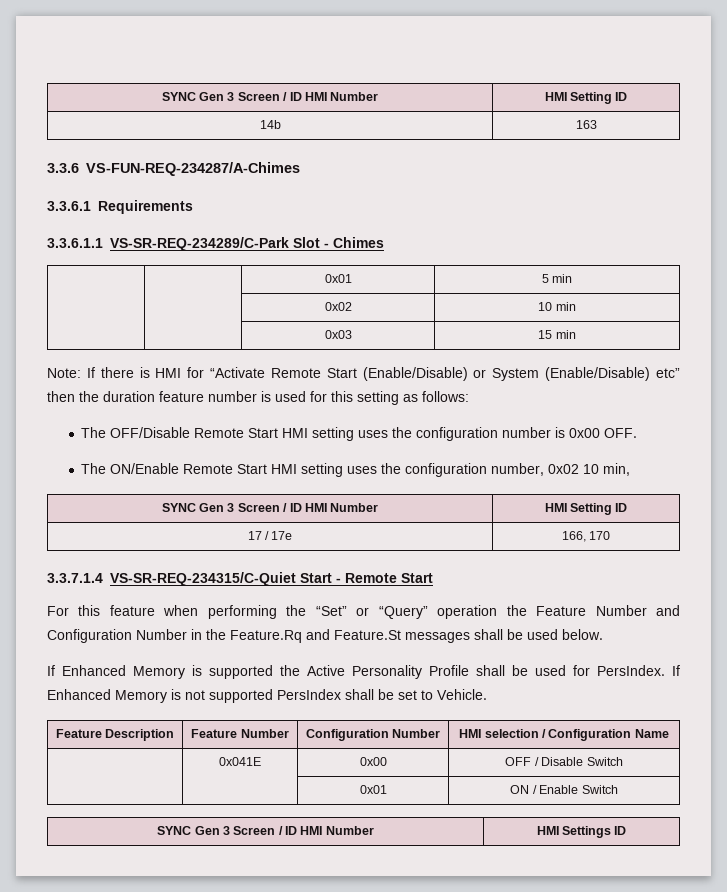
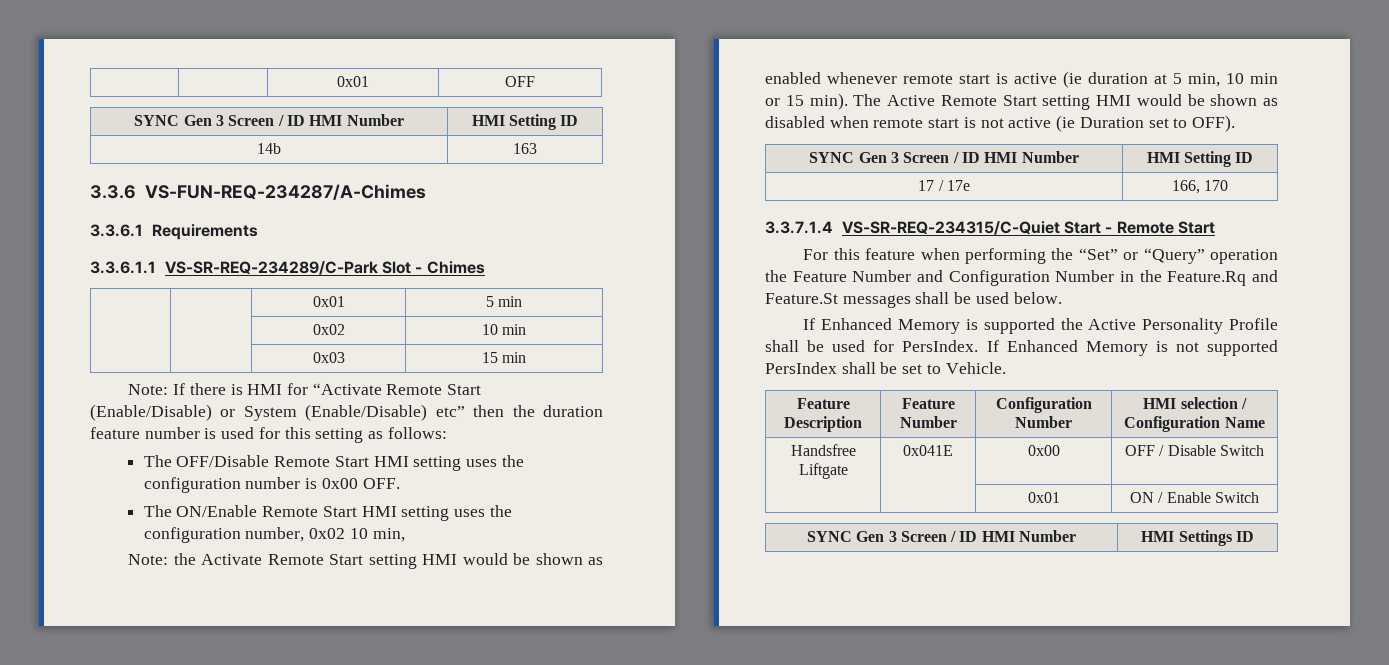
(161, 96) none -> [337,76,369,87] [505,76,535,87] | | 0x01 | OFF //
(631, 469) none -> [128,553,603,569] [765,71,1278,88] [765,93,1278,110] [765,115,1235,132] // Note: the Activate Remote Start setting HMI would be shown as enabled whenever remote start is active (ie duration at 5 min, 10 min or 15 min). The Active Remote Start setting HMI would be shown as disabled when remote start is not active (ie Duration set to OFF).
(669, 733) none -> [790,444,856,456] [798,463,848,479] Handsfree Liftgate

